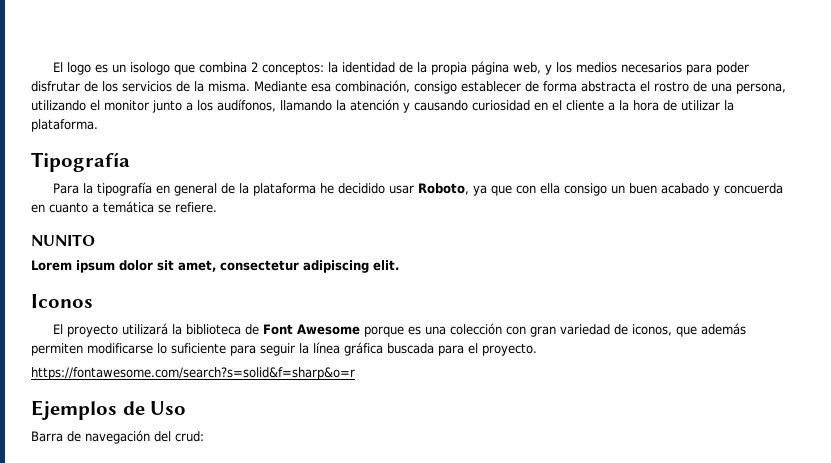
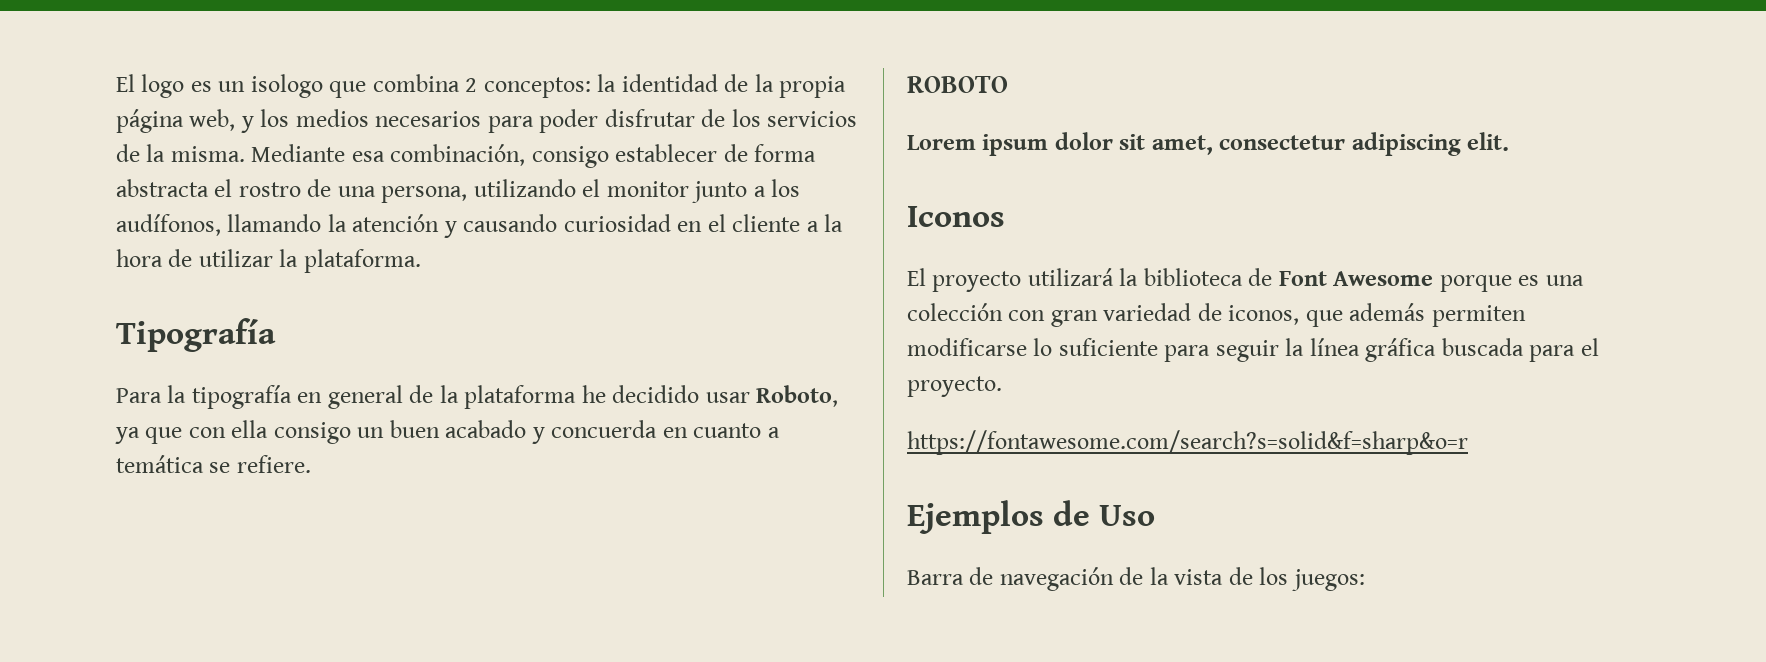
[31,234,95,246] NUNITO -> [907,76,1008,93] ROBOTO
[154,431,204,442] del crud: -> [1119,567,1365,591] de la vista de los juegos:

